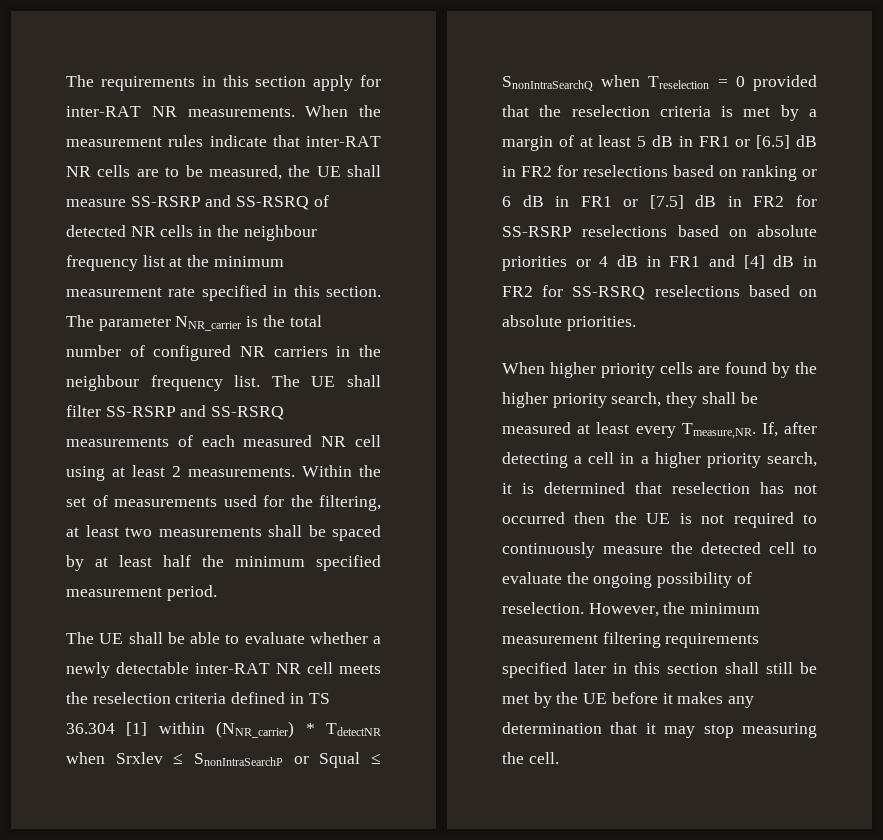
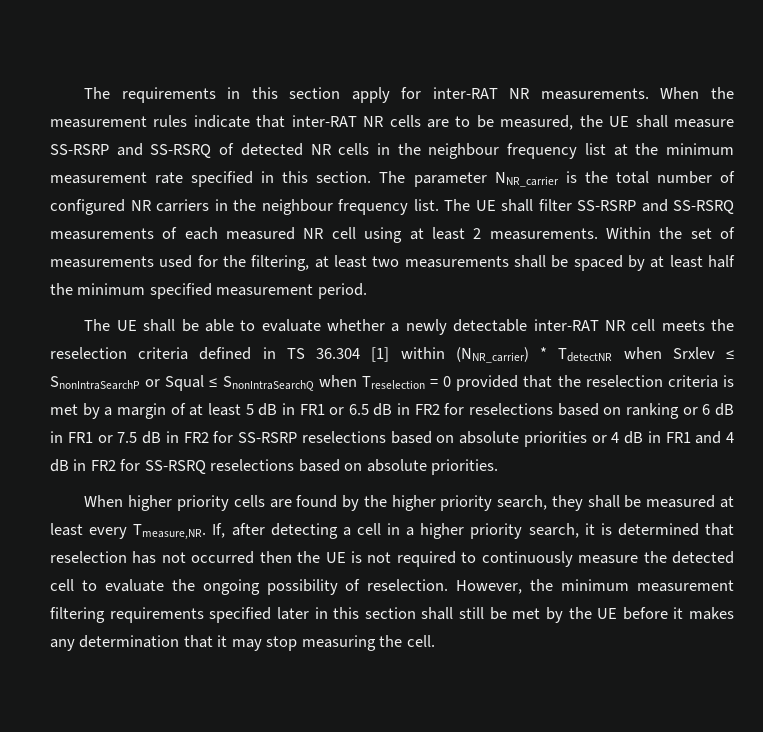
[756,135,791,149] [6.5] -> [348,404,369,415] 6.5
[649,195,684,209] [7.5] -> [117,432,138,443] 7.5
[743,255,765,269] [4] -> [726,432,734,443] 4

